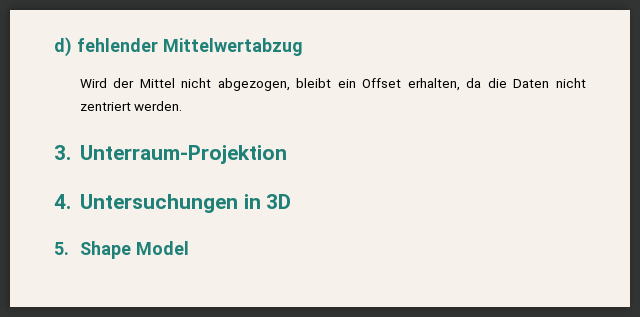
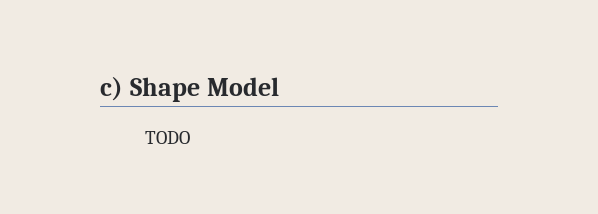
[54,37,303,57] [79,78,587,91] [79,101,183,111] [54,145,287,164] [54,194,292,213] [54,242,69,255] d) fehlender Mittelwertabzug // Wird der Mittel nicht abgezogen, bleibt ein Offset erhalten, da die Daten nicht zentriert werden. // 3. Unterraum-Projektion // 4. Untersuchungen in 3D // 5. -> [100,77,123,101] c)
(189, 248) none -> [145,131,191,144] // TODO

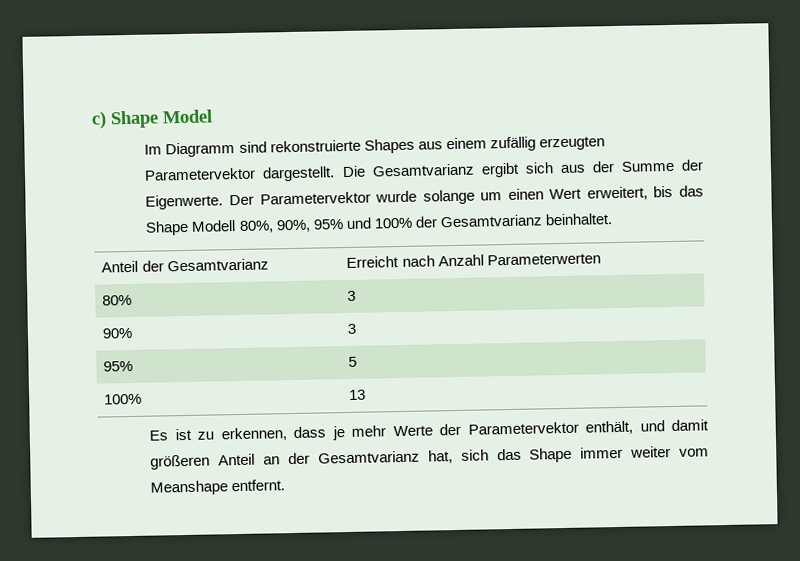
[145,131,191,144] TODO -> [144,136,605,158] [144,159,704,182] [145,185,704,210] [145,213,612,236] [101,258,269,273] [346,253,601,268] [102,294,133,306] [347,290,357,301] [102,327,134,339] [347,323,357,334] [103,360,134,372] [348,356,358,367] [104,393,143,405] [349,389,367,400] [149,419,709,442] [150,446,709,470] [150,479,286,496] Im Diagramm sind rekonstruierte Shapes aus einem zufällig erzeugten Parametervektor dargestellt. Die Gesamtvarianz ergibt sich aus der Summe der Eigenwerte. Der Parametervektor wurde solange um einen Wert erweitert, bis das Shape Modell 80%, 90%, 95% und 100% der Gesamtvarianz beinhaltet. // Anteil der Gesamtvarianz | Erreicht nach Anzahl Parameterwerten // 80% | 3 // 90% | 3 // 95% | 5 // 100% | 13 // Es ist zu erkennen, dass je mehr Werte der Parametervektor enthält, und damit größeren Anteil an der Gesamtvarianz hat, sich das Shape immer weiter vom Meanshape entfernt.

